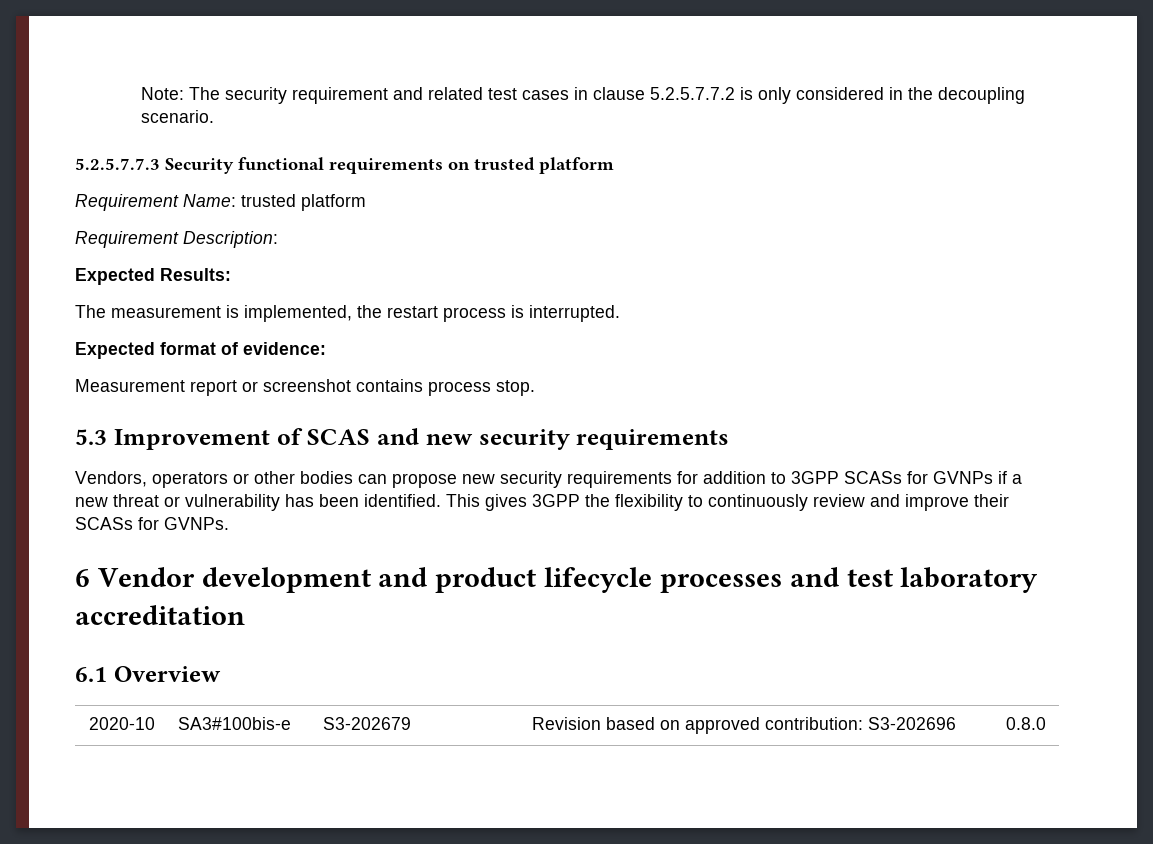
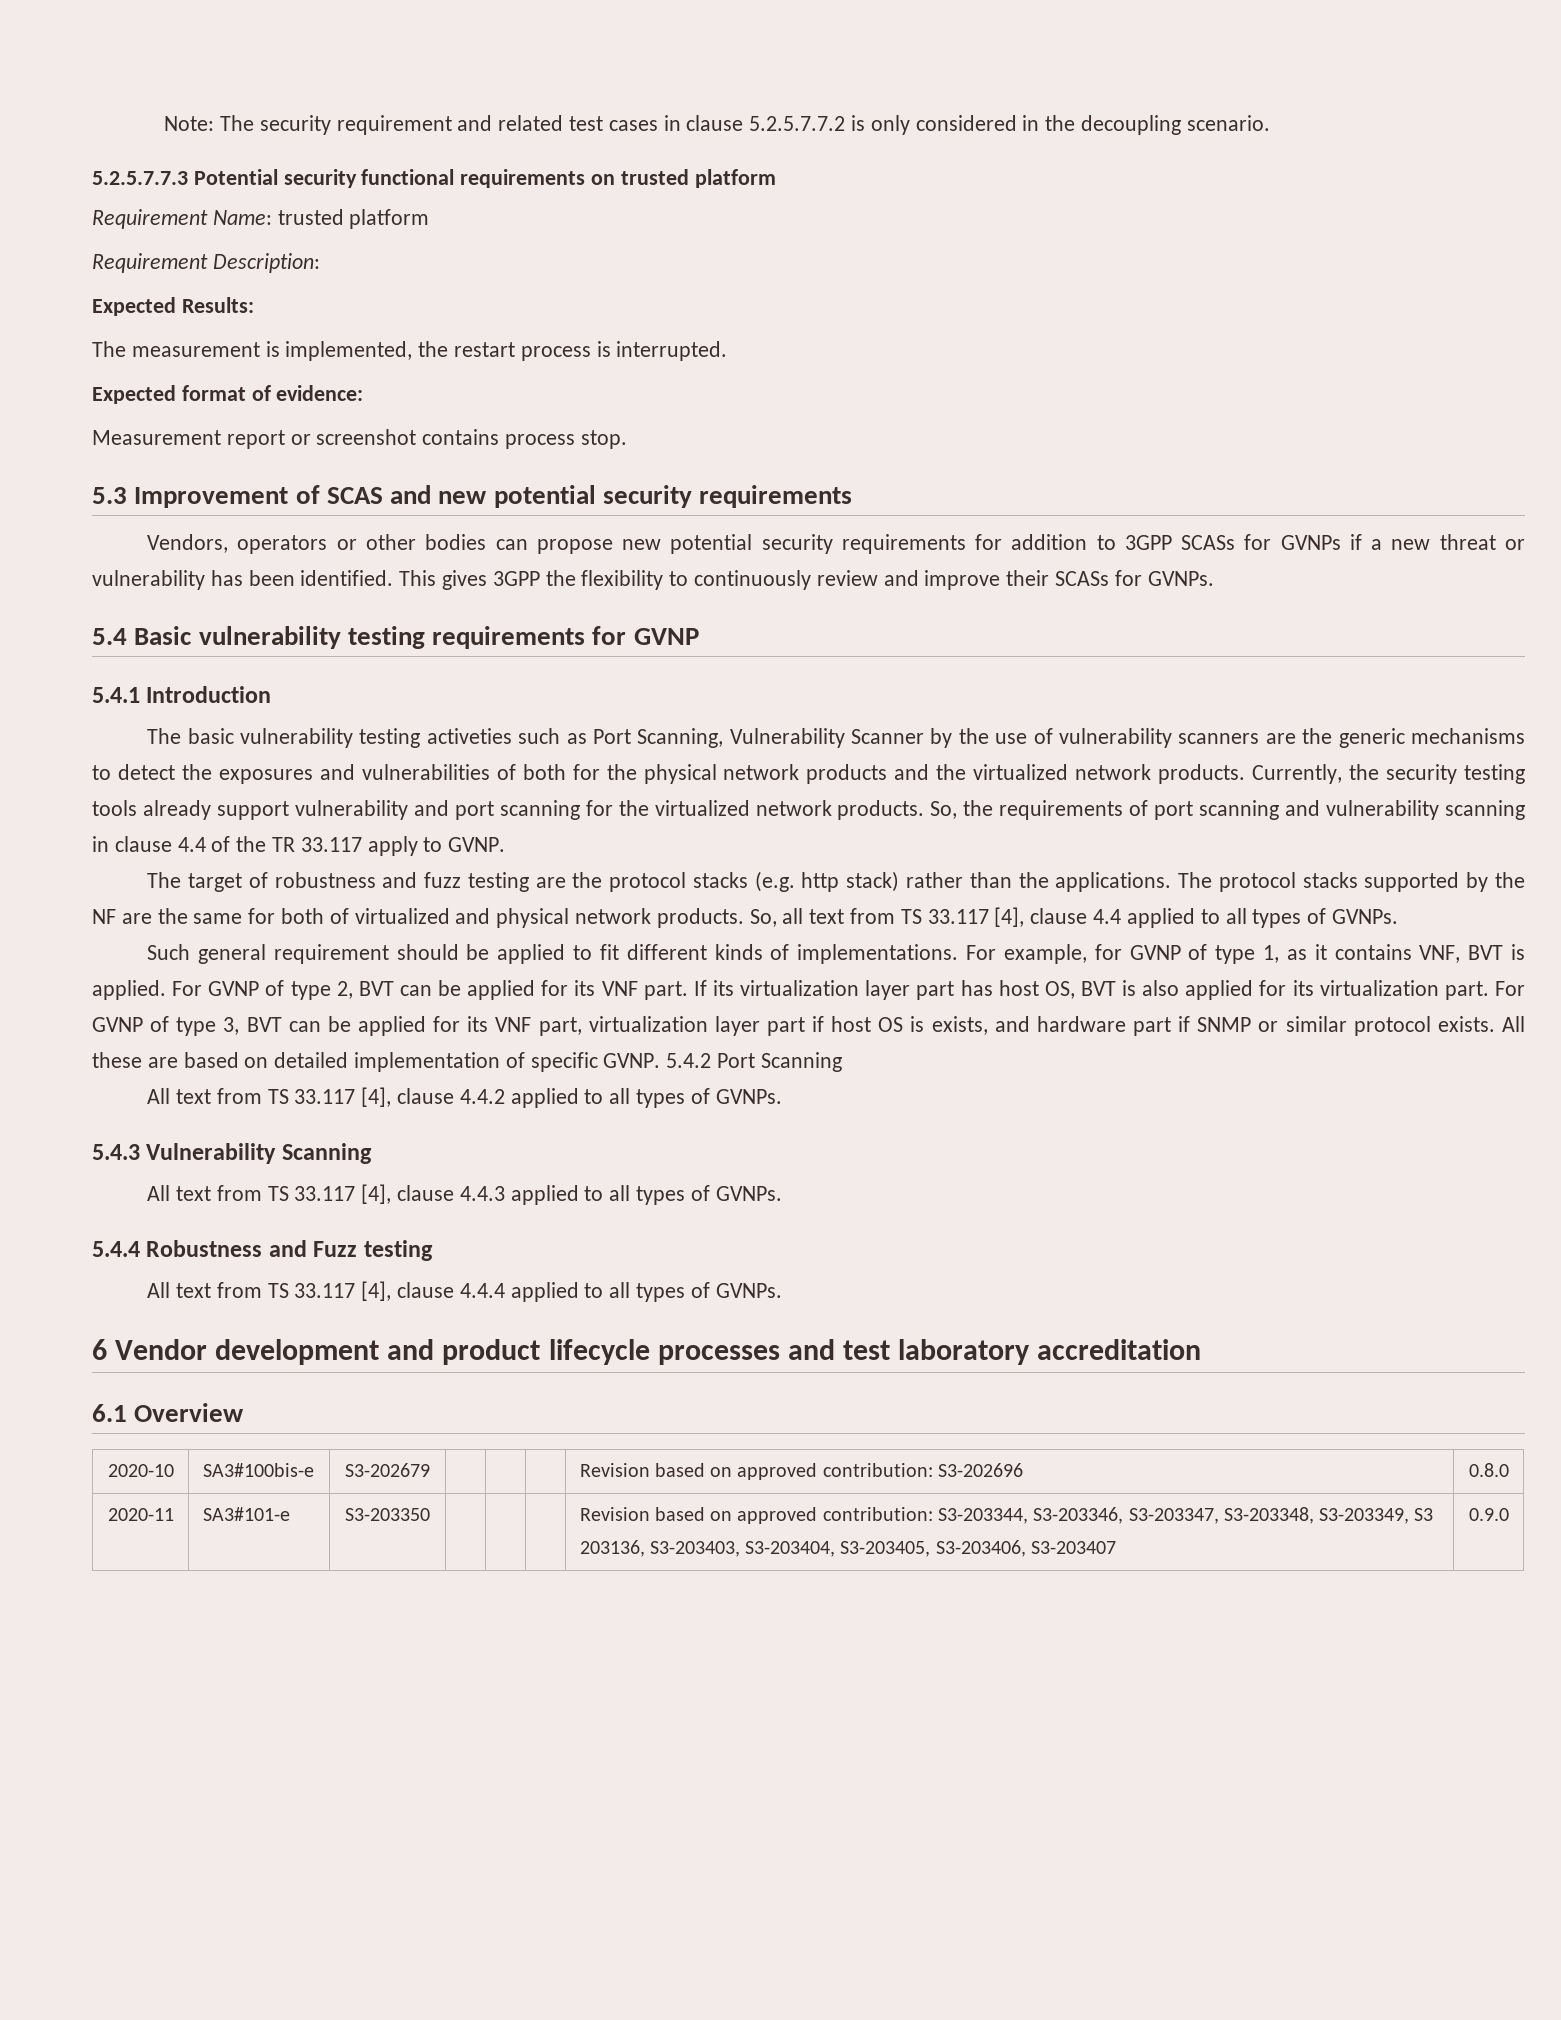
[165,158,234,174] Security -> [193,169,357,188] Potential security
(473, 439) none -> [493,485,596,508] potential
(495, 479) none -> [670,534,753,554] potential
(229, 523) none -> [92,626,699,649] [92,686,272,703] [147,728,1525,748] [92,764,1526,784] [92,800,1526,820] [92,836,506,856] [147,871,1526,892] [92,907,1398,928] [147,944,1525,964] [92,980,1526,1000] [92,1016,1526,1036] [92,1052,842,1072] [147,1087,782,1108] [92,1143,372,1164] [147,1184,782,1205] [92,1240,433,1261] [147,1281,782,1302] // 5.4 Basic vulnerability testing requirements for GVNP // 5.4.1 Introduction // The basic vulnerability testing activeties such as Port Scanning, Vulnerability Scanner by the use of vulnerability scanners are the generic mechanisms to detect the exposures and vulnerabilities of both for the physical network products and the virtualized network products. Currently, the security testing tools already support vulnerability and port scanning for the virtualized network products. So, the requirements of port scanning and vulnerability scanning in clause 4.4 of the TR 33.117 apply to GVNP. // The target of robustness and fuzz testing are the protocol stacks (e.g. http stack) rather than the applications. The protocol stacks supported by the NF are the same for both of virtualized and physical network products. So, all text from TS 33.117 [4], clause 4.4 applied to all types of GVNPs. // Such general requirement should be applied to fit different kinds of implementations. For example, for GVNP of type 1, as it contains VNF, BVT is applied. For GVNP of type 2, BVT can be applied for its VNF part. If its virtualization layer part has host OS, BVT is also applied for its virtualization part. For GVNP of type 3, BVT can be applied for its VNF part, virtualization layer part if host OS is exists, and hardware part if SNMP or similar protocol exists. All these are based on detailed implementation of specific GVNP. 5.4.2 Port Scanning // All text from TS 33.117 [4], clause 4.4.2 applied to all types of GVNPs. // 5.4.3 Vulnerability Scanning // All text from TS 33.117 [4], clause 4.4.3 applied to all types of GVNPs. // 5.4.4 Robustness and Fuzz testing // All text from TS 33.117 [4], clause 4.4.4 applied to all types of GVNPs.
(1046, 723) none -> [107,1508,174,1521] [202,1507,290,1521] [345,1508,430,1521] [579,1507,1434,1524] [579,1540,1117,1557] [1468,1508,1509,1521] // 2020-11 | SA3#101-e | S3-203350 | | | | Revision based on approved contribution: S3-203344, S3-203346, S3-203347, S3-203348, S3-203349, S3 203136, S3-203403, S3-203404, S3-203405, S3-203406, S3-203407 | 0.9.0

